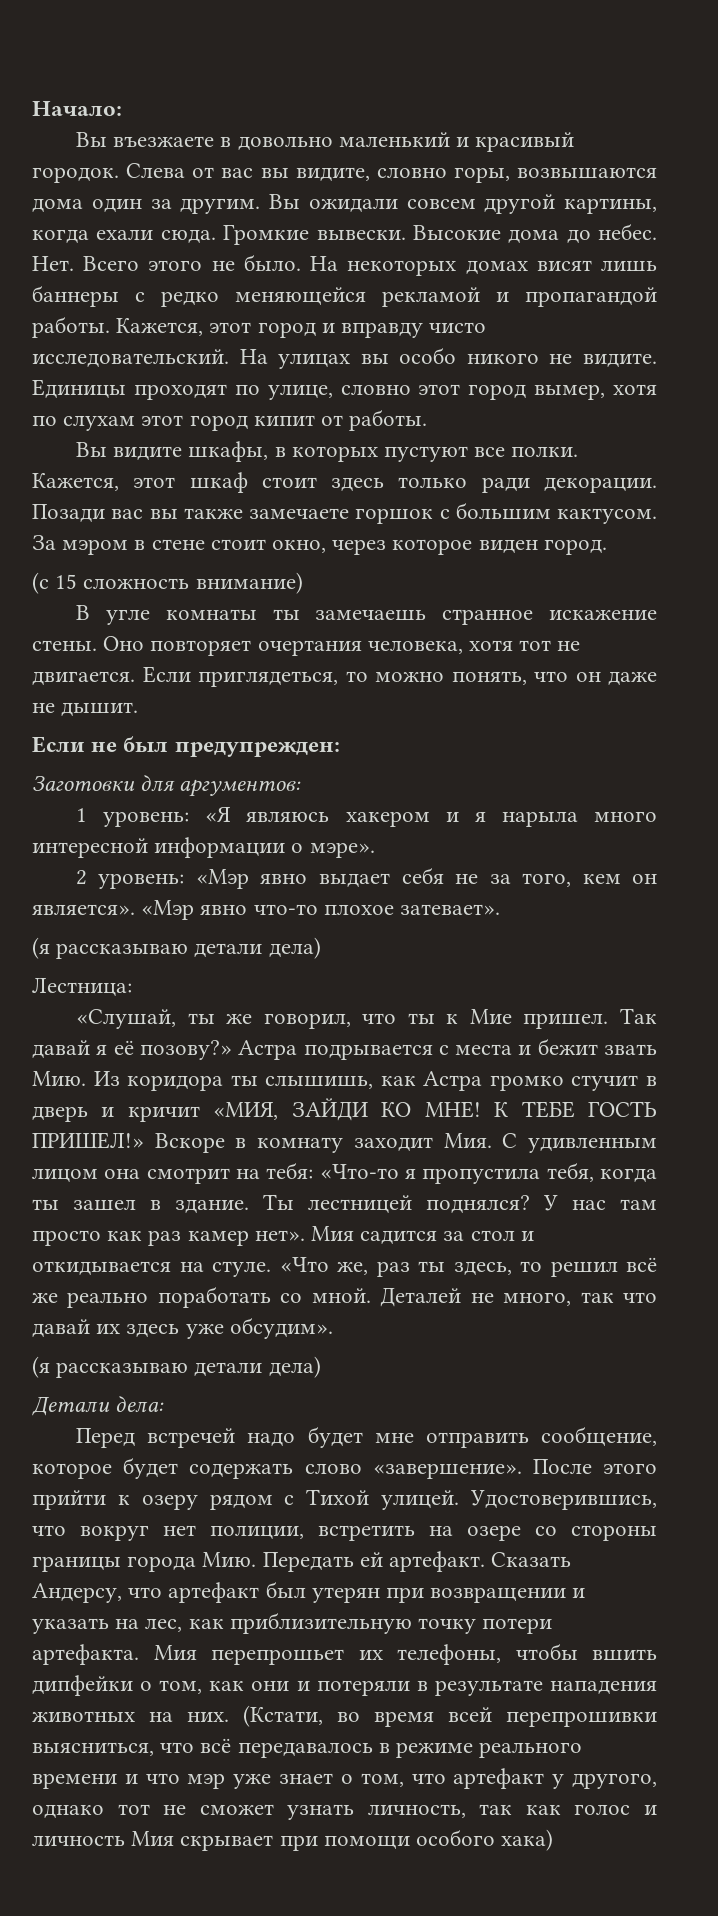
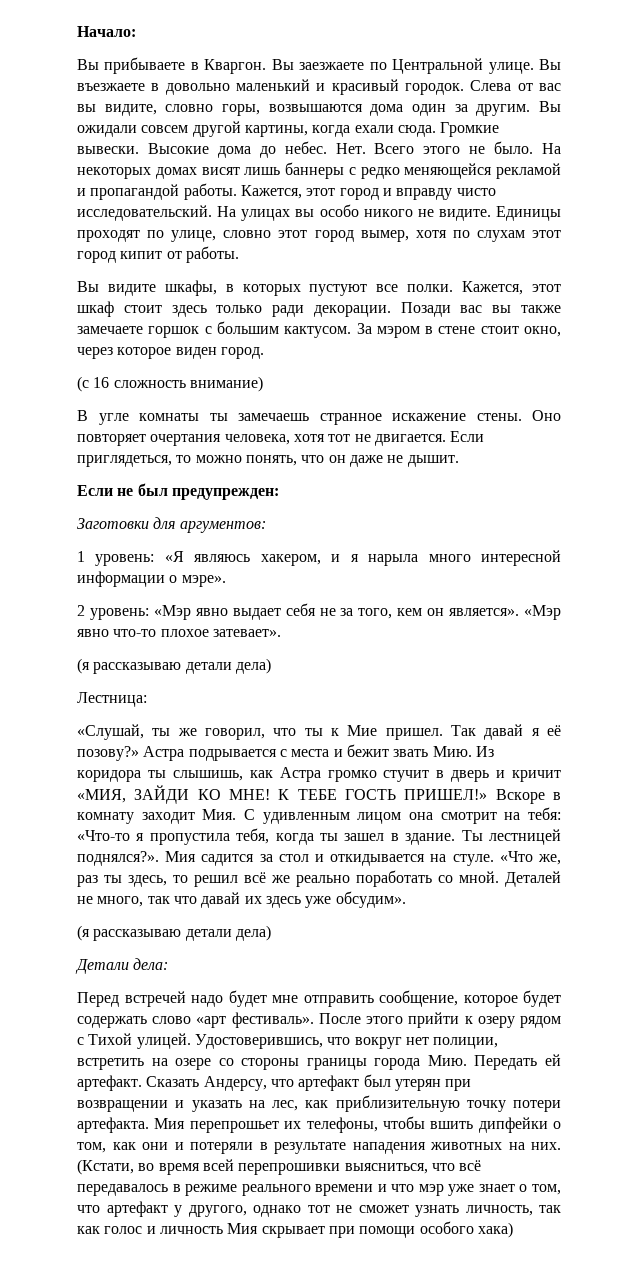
(107, 139) none -> [104,57,561,74] прибываете в Кваргон. Вы заезжаете по Центральной улице. Вы
[55,574,78,589] 15 -> [93,377,110,388] 16
[345,811,430,827] хакером -> [260,554,321,566] хакером,
[426,1195,657,1214] [32,1230,305,1246] поднялся? У нас там просто как раз камер нет». -> [77,851,159,866] поднялся?».
[372,1463,522,1479] «завершение». -> [196,1012,314,1028] «арт фестиваль».

